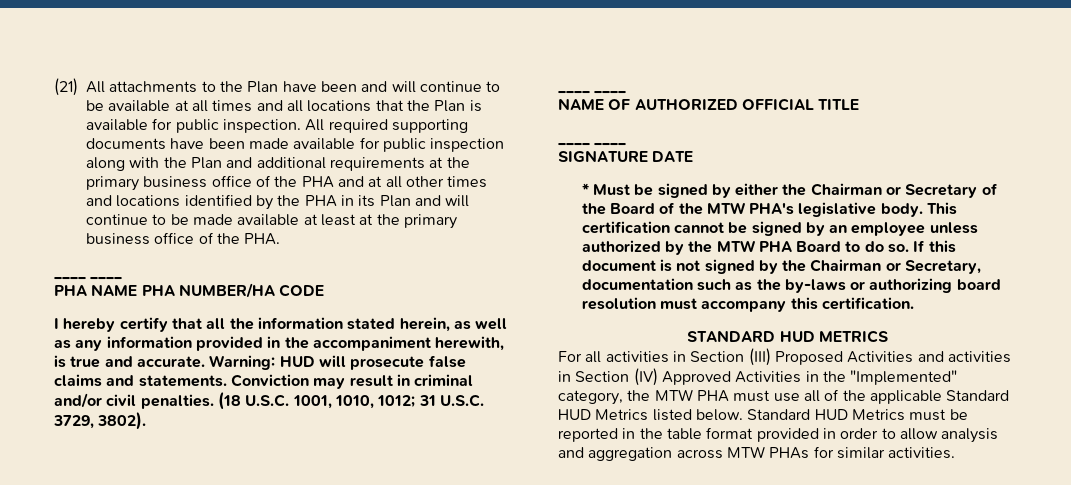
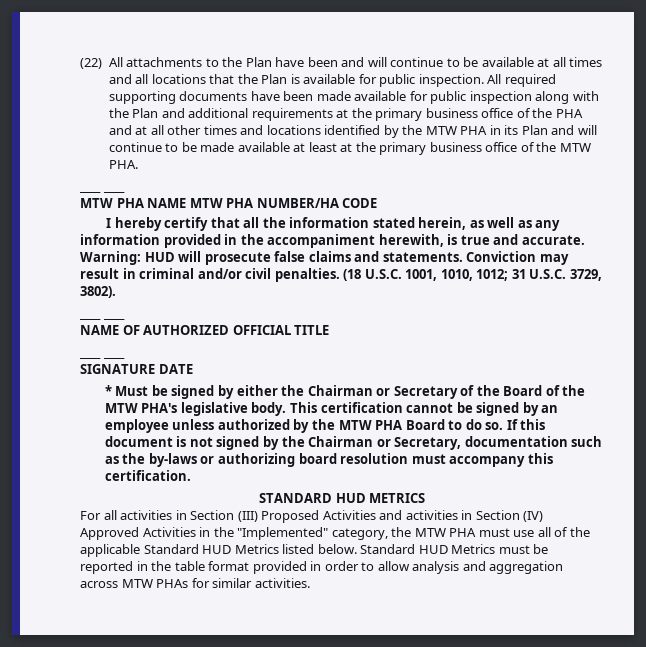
[54,78,78,96] (21) -> [80,58,102,69] (22)
(301, 200) none -> [425,126,457,135] MTW
(240, 238) none -> [559,143,591,152] MTW
(123, 278) none -> [80,198,113,208] MTW
(138, 290) none -> [189,198,223,208] MTW

